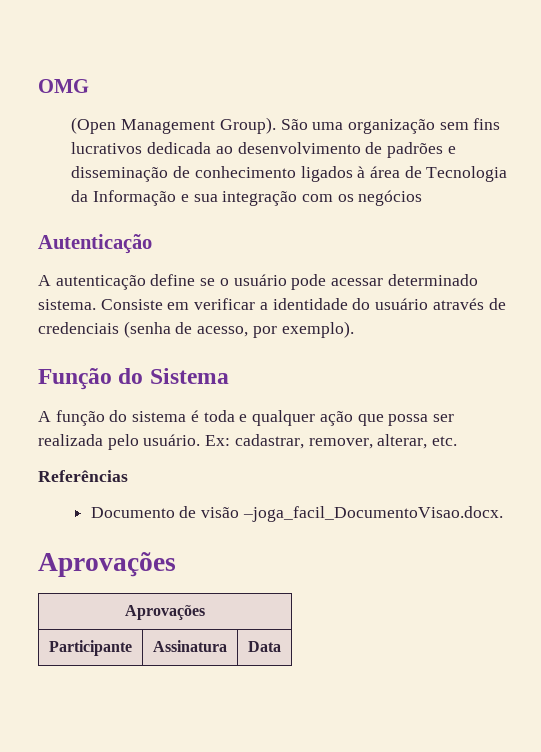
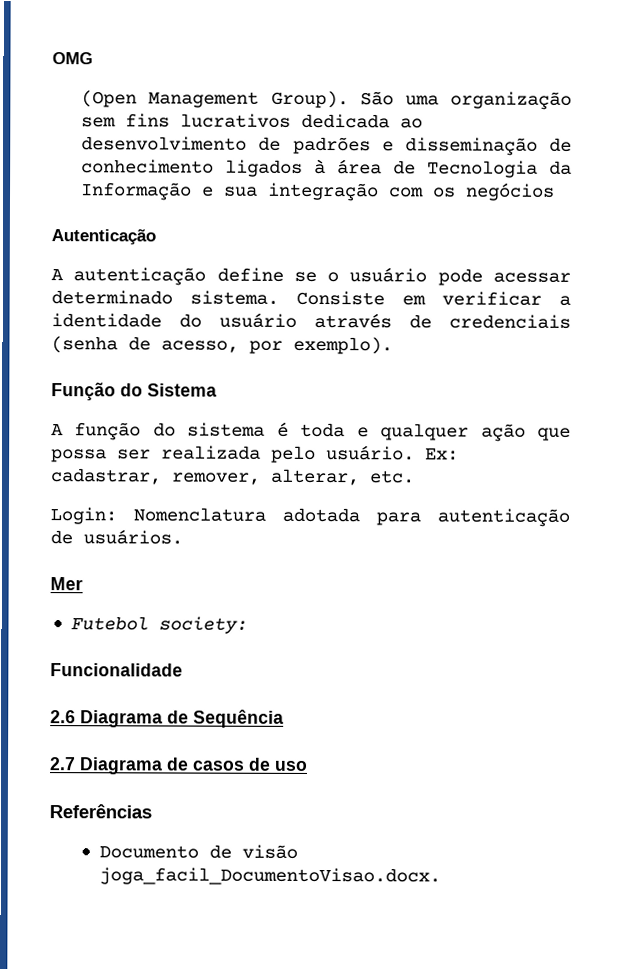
[38,470,128,482] [90,506,503,522] [38,552,176,577] [125,605,205,620] [49,640,132,656] [153,640,227,652] [248,641,281,652] Referências // Documento de visão –joga_facil_DocumentoVisao.docx. // Aprovações // Aprovações // Participante | Assinatura | Data -> [50,507,570,527] [50,529,183,545] [50,577,83,591] [70,616,248,634] [50,663,183,677] [50,709,284,728] [50,757,308,775] [49,804,152,819] [99,844,299,859] [99,867,442,886] Login: Nomenclatura adotada para autenticação de usuários. // Mer // Futebol society: // Funcionalidade // 2.6 Diagrama de Sequência // 2.7 Diagrama de casos de uso // Referências // Documento de visão joga_facil_DocumentoVisao.docx.

